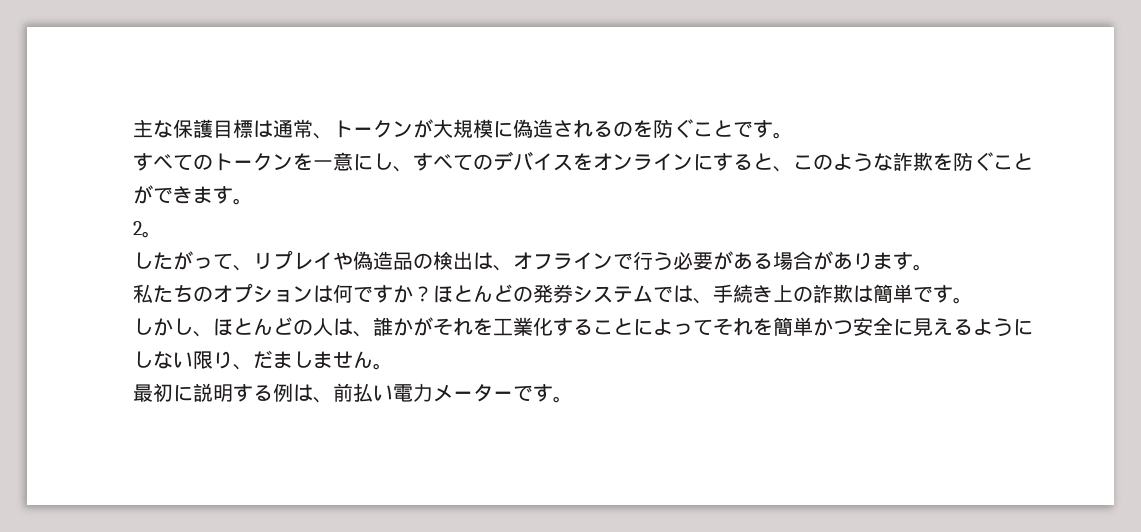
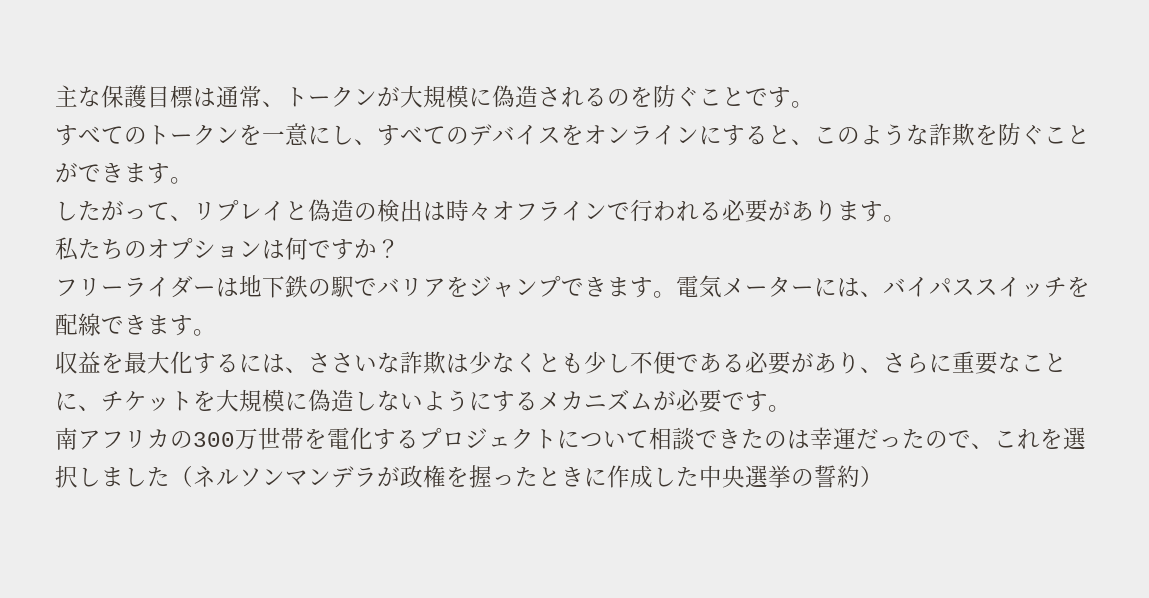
[133,221,162,238] // 2。 -> (193, 180) none
[333,251,413,270] や偽造品 -> [285,199,354,222] と偽造
[493,265,513,271] 、 -> [446,199,492,221] 時々
[653,251,853,271] う必要がある場合があ -> [653,199,814,223] われる必要があ
[433,284,973,304] [133,317,1033,337] [133,350,393,370] [133,383,573,403] ほとんどの発券システムでは、手続き上の詐欺は簡単です。 // しかし、ほとんどの人は、誰かがそれを工業化することによってそれを簡単かつ安全に見えるようにしない限り、だましません。 // 最初に説明する例は、前払い電力メーターです。 -> [55,275,1090,298] [55,313,216,336] [55,351,1067,375] [55,389,791,413] [55,427,1086,450] [55,465,883,488] // フリーライダーは地下鉄の駅でバリアをジャンプできます。電気メーターには、バイパススイッチを配線できます。 // 収益を最大化するには、ささいな詐欺は少なくとも少し不便である必要があり、さらに重要なことに、チケットを大規模に偽造しないようにするメカニズムが必要です。 // 南アフリカの300万世帯を電化するプロジェクトについて相談できたのは幸運だったので、これを選択しました（ネルソンマンデラが政権を握ったときに作成した中央選挙の誓約）

